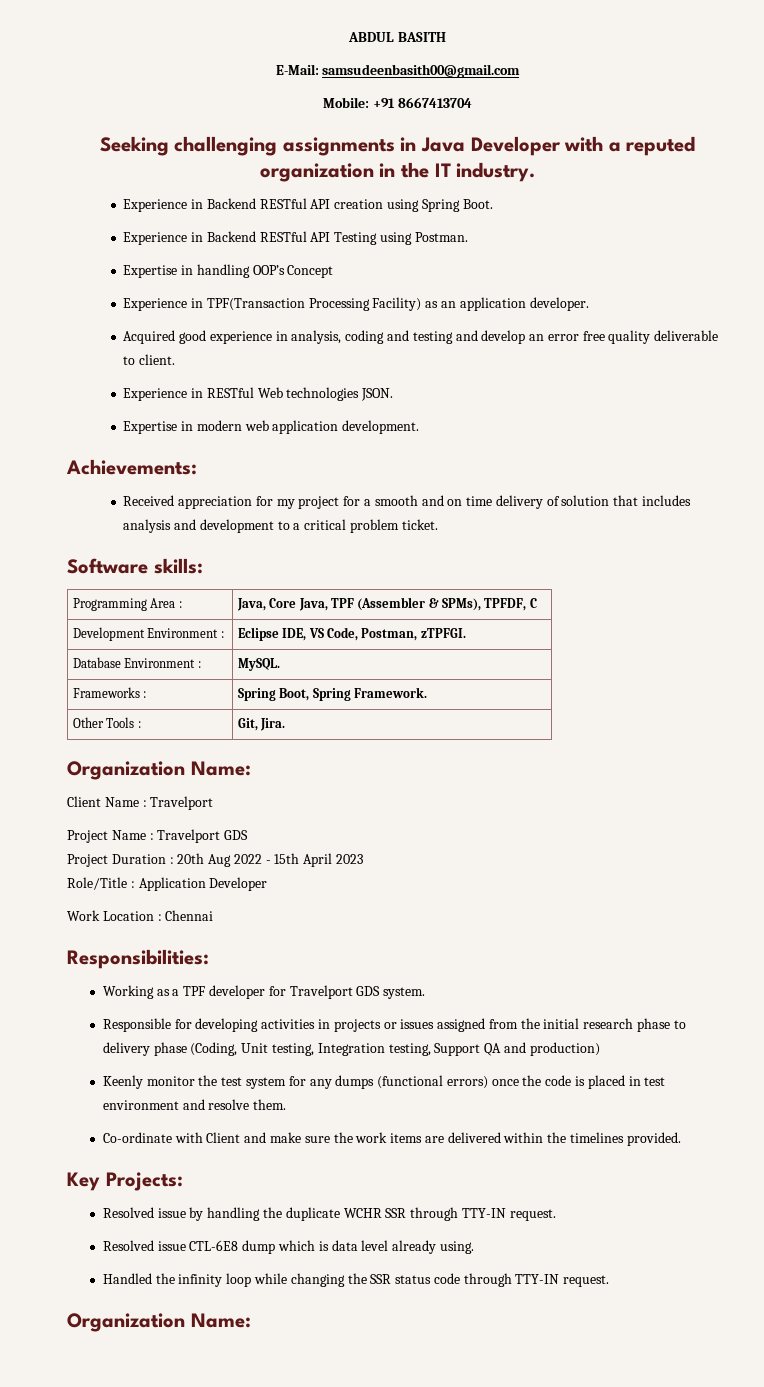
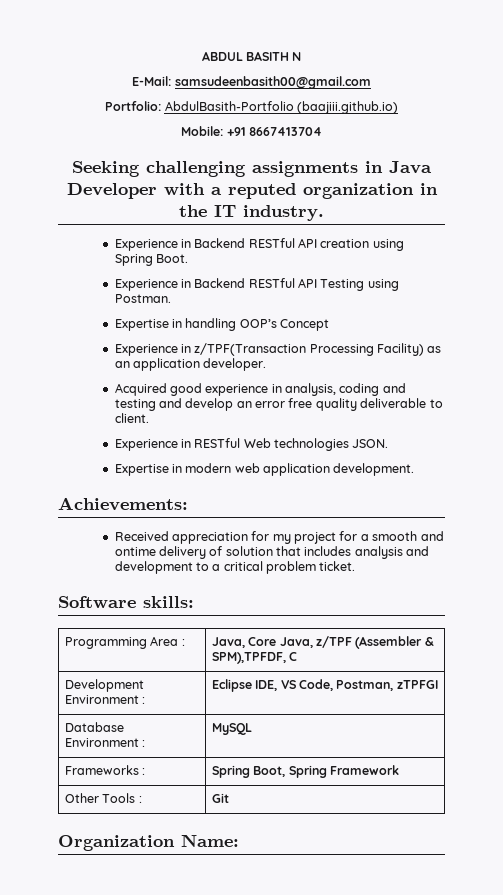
(446, 37) none -> [292,52,302,61] N
(521, 71) none -> [105,101,398,114] // Portfolio: AbdulBasith-Portfolio (baajiii.github.io)
[206,298,305,311] TPF(Transaction -> [194,343,307,356] z/TPF(Transaction
[447,496,493,506] on time -> [114,547,156,556] ontime
[330,598,354,608] TPF -> [316,636,353,648] z/TPF
[442,598,527,611] SPMs), TPFDF, -> [211,652,286,664] SPM),TPFDF,
[420,628,466,638] zTPFGI. -> [396,680,438,689] zTPFGI
[237,658,280,671] MySQL. -> [211,723,252,735] MySQL
[353,687,427,698] Framework. -> [330,765,400,775] Framework
[237,718,286,731] [67,761,251,780] [67,796,214,810] [67,829,249,843] [67,853,364,867] [67,877,268,891] [67,910,214,921] [67,949,209,969] [102,985,426,999] [102,1018,686,1032] [102,1042,600,1056] [102,1075,666,1089] [102,1099,287,1110] [102,1132,681,1146] [67,1172,183,1191] [102,1207,556,1221] [102,1240,474,1254] [102,1273,610,1287] [67,1313,251,1332] Git, Jira. // Organization Name: // Client Name : Travelport // Project Name : Travelport GDS // Project Duration : 20th Aug 2022 - 15th April 2023 // Role/Title : Application Developer // Work Location : Chennai // Responsibilities: // Working as a TPF developer for Travelport GDS system. // Responsible for developing activities in projects or issues assigned from the initial research phase to delivery phase (Coding, Unit testing, Integration testing, Support QA and production) // Keenly monitor the test system for any dumps (functional errors) once the code is placed in test environment and resolve them. // Co-ordinate with Client and make sure the work items are delivered within the timelines provided. // Key Projects: // Resolved issue by handling the duplicate WCHR SSR through TTY-IN request. // Resolved issue CTL-6E8 dump which is data level already using. // Handled the infinity loop while changing the SSR status code through TTY-IN request. // Organization Name: -> [211,793,229,803] [58,834,239,851] Git // Organization Name:

